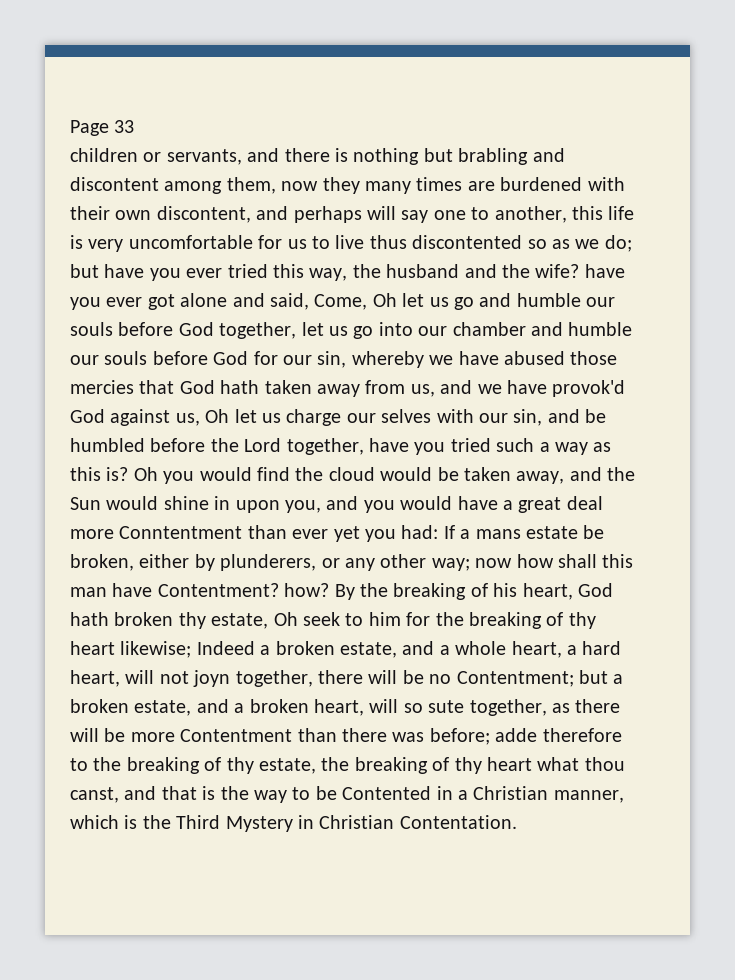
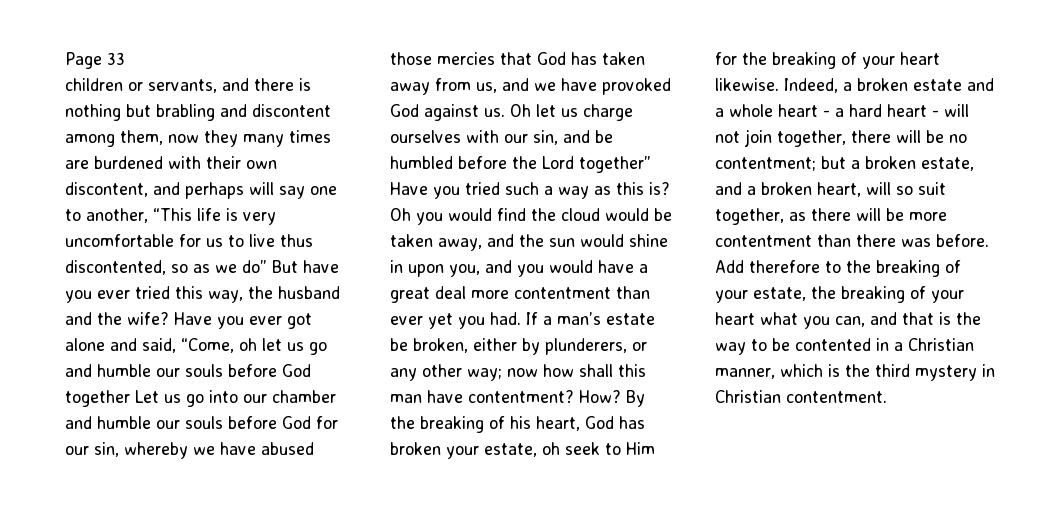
[571,206,603,220] this -> [153,208,192,221] “This
[412,235,523,249] discontented -> [65,260,166,275] discontented,
[604,235,632,252] [70,264,99,278] do; but -> [242,260,298,273] do” But
[584,264,625,278] have -> [174,312,212,325] Have
[314,293,397,310] Come, Oh -> [181,338,257,353] “Come, oh
[219,322,324,339] together, let -> [65,390,159,407] together Let
[220,380,260,394] hath -> [571,52,597,65] has
[552,380,626,397] provok'd -> [602,78,671,95] provoked
[175,413,200,426] us, -> [484,108,505,117] us.
[346,409,432,423] our selves -> [390,130,461,143] ourselves
[286,438,409,455] together, have -> [579,156,651,173] [390,182,428,195] together” Have
[70,497,101,510] Sun -> [549,238,575,247] sun
[119,526,243,539] Conntentment -> [514,287,611,299] contentment
[401,525,439,539] had: -> [490,312,521,325] had.
[475,529,521,539] mans -> [557,312,601,325] man’s
[157,583,330,597] Contentment? how? -> [468,390,621,403] contentment? How?
[70,612,298,629] hath broken thy estate, Oh -> [619,416,645,429] [390,442,560,459] has broken your estate, oh
[368,612,401,626] him -> [626,442,655,455] Him
[568,612,596,629] [70,641,397,658] thy heart likewise; Indeed a broken estate, -> [862,52,940,69] [715,78,962,93] your heart likewise. Indeed, a broken estate
[511,641,622,658] [70,670,120,687] heart, a hard heart, -> [778,104,939,117] heart - a hard heart -
[193,670,231,687] joyn -> [744,129,772,147] join
[456,671,574,687] Contentment; -> [715,157,816,171] contentment;
[428,700,465,713] sute -> [918,182,946,195] suit
[180,729,293,742] Contentment -> [715,235,812,247] contentment
[429,728,538,745] before; adde -> [936,234,989,247] [715,260,744,273] before. Add
[226,757,254,774] thy -> [715,290,748,303] your
[454,757,482,774] thy -> [931,290,964,303] your
[584,757,625,771] [70,787,119,803] thou canst, -> [803,316,865,329] you can,
[342,786,432,800] Contented -> [795,338,871,351] contented
[176,815,293,832] Third Mystery -> [875,364,977,381] third mystery
[399,815,517,829] Contentation. -> [786,391,887,403] contentment.

